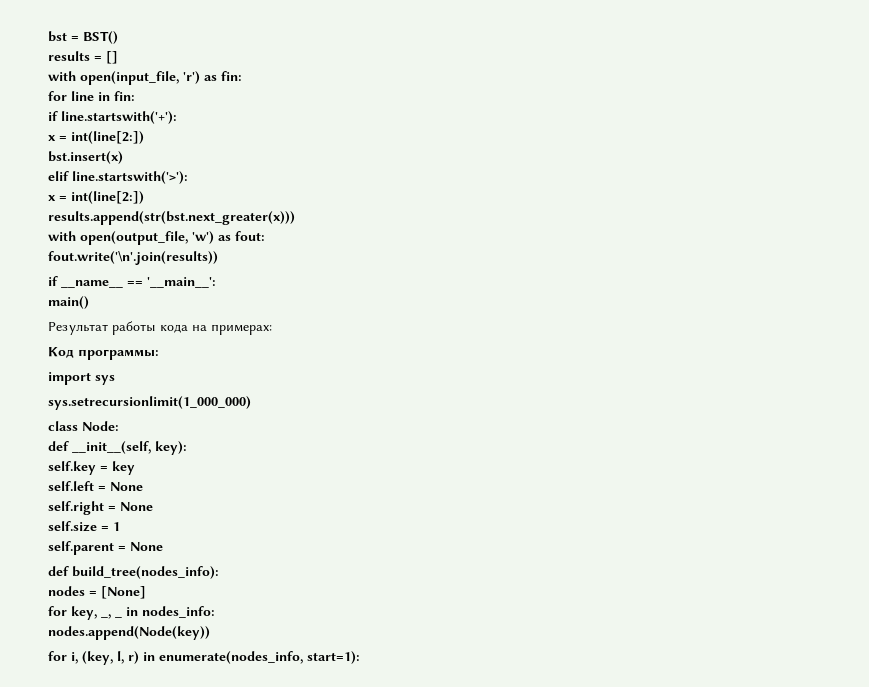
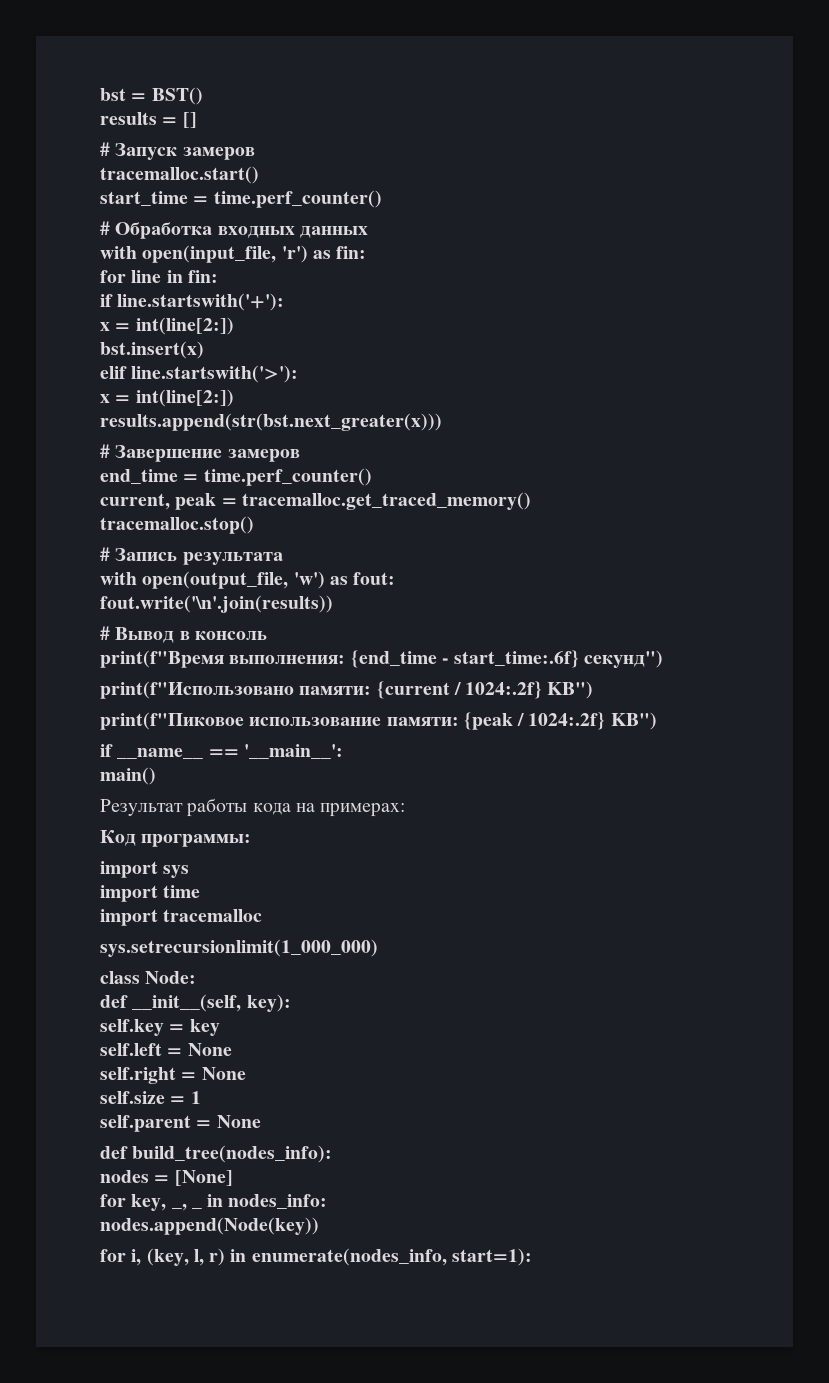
(118, 57) none -> [100,142,255,160] [100,166,259,184] [100,190,382,208] [100,221,368,239] // # Запуск замеров // tracemalloc.start() // start_time = time.perf_counter() // # Обработка входных данных
(295, 218) none -> [100,444,300,462] [100,468,372,486] [100,492,531,510] [100,516,254,534] [100,547,283,565] // # Завершение замеров // end_time = time.perf_counter() // current, peak = tracemalloc.get_traced_memory() // tracemalloc.stop() // # Запись результата
(218, 258) none -> [100,626,267,643] [100,650,664,668] [100,681,594,699] [100,712,657,730] // # Вывод в консоль // print(f"Время выполнения: {end_time - start_time:.6f} секунд") // print(f"Использовано памяти: {current / 1024:.2f} KB") // print(f"Пиковое использование памяти: {peak / 1024:.2f} KB")
(115, 380) none -> [100,885,201,902] [100,909,263,926] // import time // import tracemalloc

